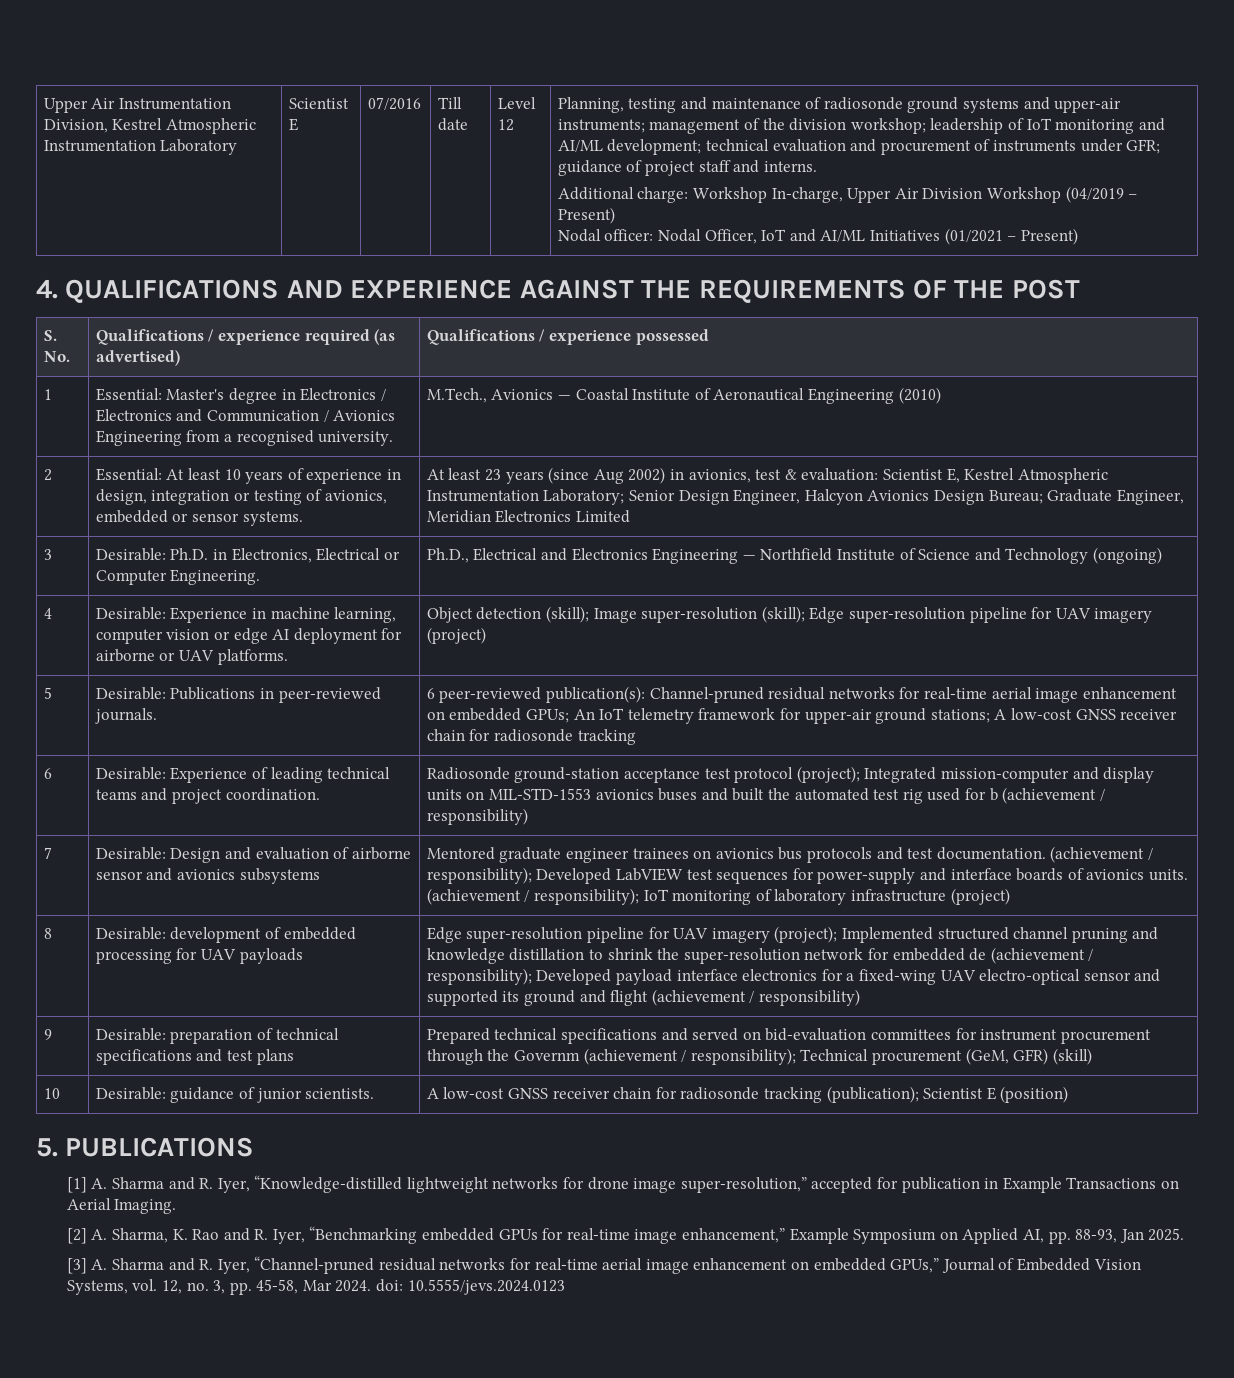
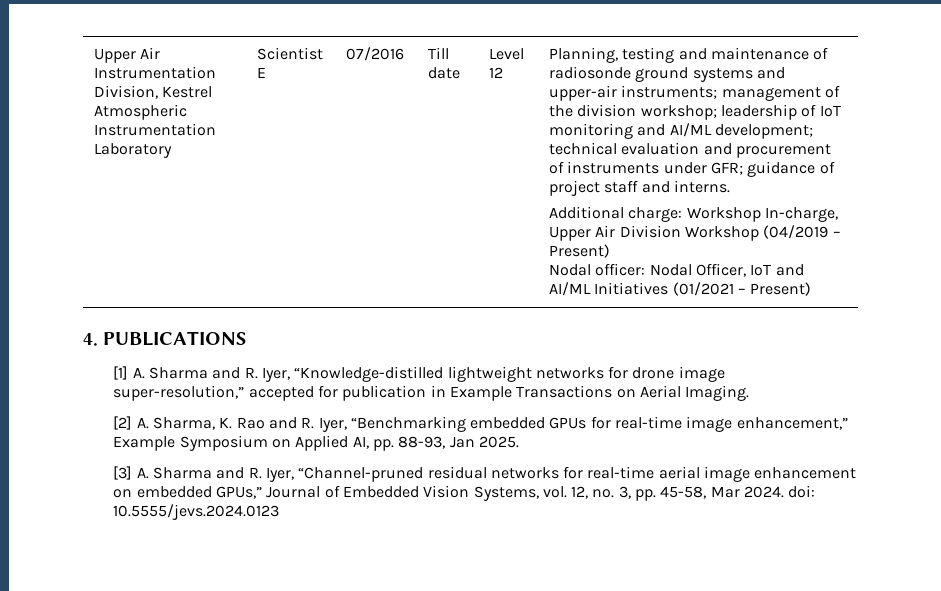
[65,279,1080,303] [43,330,57,341] [43,351,70,362] [95,329,396,345] [95,350,180,366] [426,329,709,345] [43,389,52,400] [95,388,386,404] [95,409,396,422] [95,430,394,446] [426,387,941,404] [43,469,52,481] [95,468,401,484] [95,489,387,505] [95,510,303,526] [426,467,1108,484] [426,489,1184,505] [426,510,631,523] [43,549,52,560] [95,548,400,563] [95,569,261,585] [426,547,1162,564] [43,608,52,619] [95,607,397,623] [95,628,403,644] [95,649,288,665] [426,606,1153,623] [426,627,486,644] [43,687,52,699] [95,687,381,703] [94,708,157,724] [426,686,1177,703] [426,708,1178,724] [426,729,636,745] [43,768,52,779] [95,767,391,783] [95,788,320,804] [426,766,1155,783] [426,787,1105,804] [426,808,528,825] [43,847,52,859] [95,847,411,863] [95,868,320,884] [426,846,1153,863] [426,867,1188,884] [426,888,1010,905] [43,928,52,939] [95,927,356,943] [95,948,303,964] [426,926,1159,943] [426,947,1094,964] [426,968,1161,985] [426,989,860,1006] [43,1029,52,1040] [95,1028,339,1044] [95,1049,294,1065] [426,1028,1151,1044] [426,1048,1092,1065] [43,1088,60,1099] [95,1087,375,1103] [426,1086,1069,1103] [36,1138,58,1157] QUALIFICATIONS AND EXPERIENCE AGAINST THE REQUIREMENTS OF THE POST // S. No. | Qualifications / experience required (as advertised) | Qualifications / experience possessed // 1 | Essential: Master's degree in Electronics / Electronics and Communication / Avionics Engineering from a recognised university. | M.Tech., Avionics — Coastal Institute of Aeronautical Engineering (2010) // 2 | Essential: At least 10 years of experience in design, integration or testing of avionics, embedded or sensor systems. | At least 23 years (since Aug 2002) in avionics, test & evaluation: Scientist E, Kestrel Atmospheric Instrumentation Laboratory; Senior Design Engineer, Halcyon Avionics Design Bureau; Graduate Engineer, Meridian Electronics Limited // 3 | Desirable: Ph.D. in Electronics, Electrical or Computer Engineering. | Ph.D., Electrical and Electronics Engineering — Northfield Institute of Science and Technology (ongoing) // 4 | Desirable: Experience in machine learning, computer vision or edge AI deployment for airborne or UAV platforms. | Object detection (skill); Image super-resolution (skill); Edge super-resolution pipeline for UAV imagery (project) // 5 | Desirable: Publications in peer-reviewed journals. | 6 peer-reviewed publication(s): Channel-pruned residual networks for real-time aerial image enhancement on embedded GPUs; An IoT telemetry framework for upper-air ground stations; A low-cost GNSS receiver chain for radiosonde tracking // 6 | Desirable: Experience of leading technical teams and project coordination. | Radiosonde ground-station acceptance test protocol (project); Integrated mission-computer and display units on MIL-STD-1553 avionics buses and built the automated test rig used for b (achievement / responsibility) // 7 | Desirable: Design and evaluation of airborne sensor and avionics subsystems | Mentored graduate engineer trainees on avionics bus protocols and test documentation. (achievement / responsibility); Developed LabVIEW test sequences for power-supply and interface boards of avionics units. (achievement / responsibility); IoT monitoring of laboratory infrastructure (project) // 8 | Desirable: development of embedded processing for UAV payloads | Edge super-resolution pipeline for UAV imagery (project); Implemented structured channel pruning and knowledge distillation to shrink the super-resolution network for embedded de (achievement / responsibility); Developed payload interface electronics for a fixed-wing UAV electro-optical sensor and supported its ground and flight (achievement / responsibility) // 9 | Desirable: preparation of technical specifications and test plans | Prepared technical specifications and served on bid-evaluation committees for instrument procurement through the Governm (achievement / responsibility); Technical procurement (GeM, GFR) (skill) // 10 | Desirable: guidance of junior scientists. | A low-cost GNSS receiver chain for radiosonde tracking (publication); Scientist E (position) // 5. -> (98, 339) none

